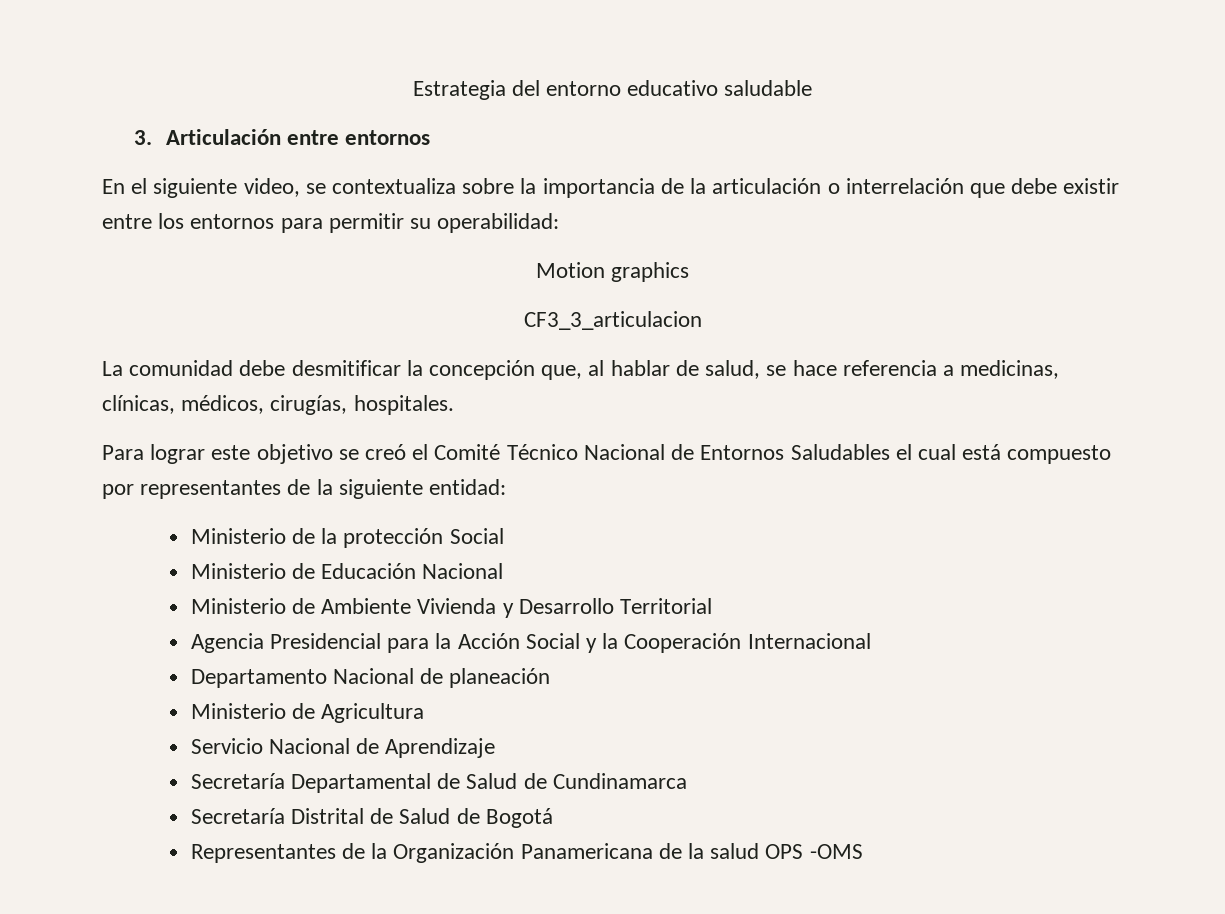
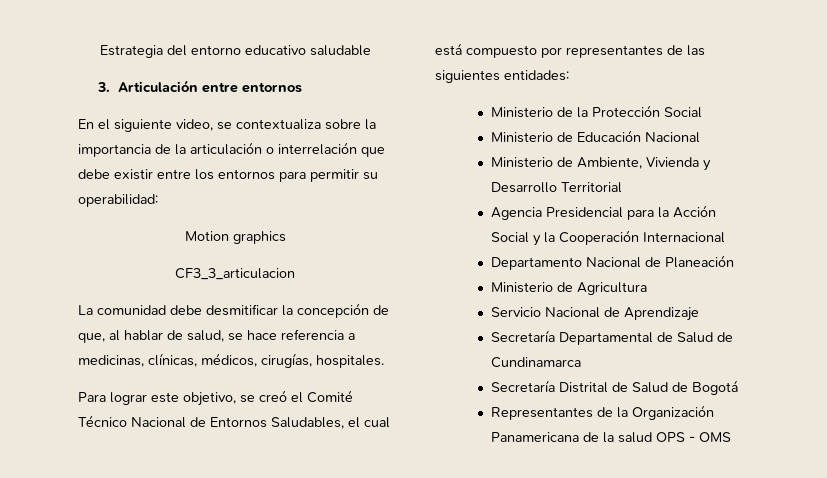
(536, 370) none -> [373,305,389,315] de
[256,444,333,464] objetivo -> [183,392,236,406] objetivo,
[790,444,890,460] Saludables -> [271,417,344,429] Saludables,
[316,479,507,499] la siguiente entidad: -> [687,45,705,56] [435,70,569,83] las siguientes entidades:
[343,528,444,548] protección -> [591,105,660,117] Protección
[321,598,412,614] Ambiente -> [576,157,642,169] Ambiente,
[449,668,551,688] planeación -> [664,255,734,268] Planeación
[809,844,863,859] -OMS -> [688,432,731,442] - OMS

